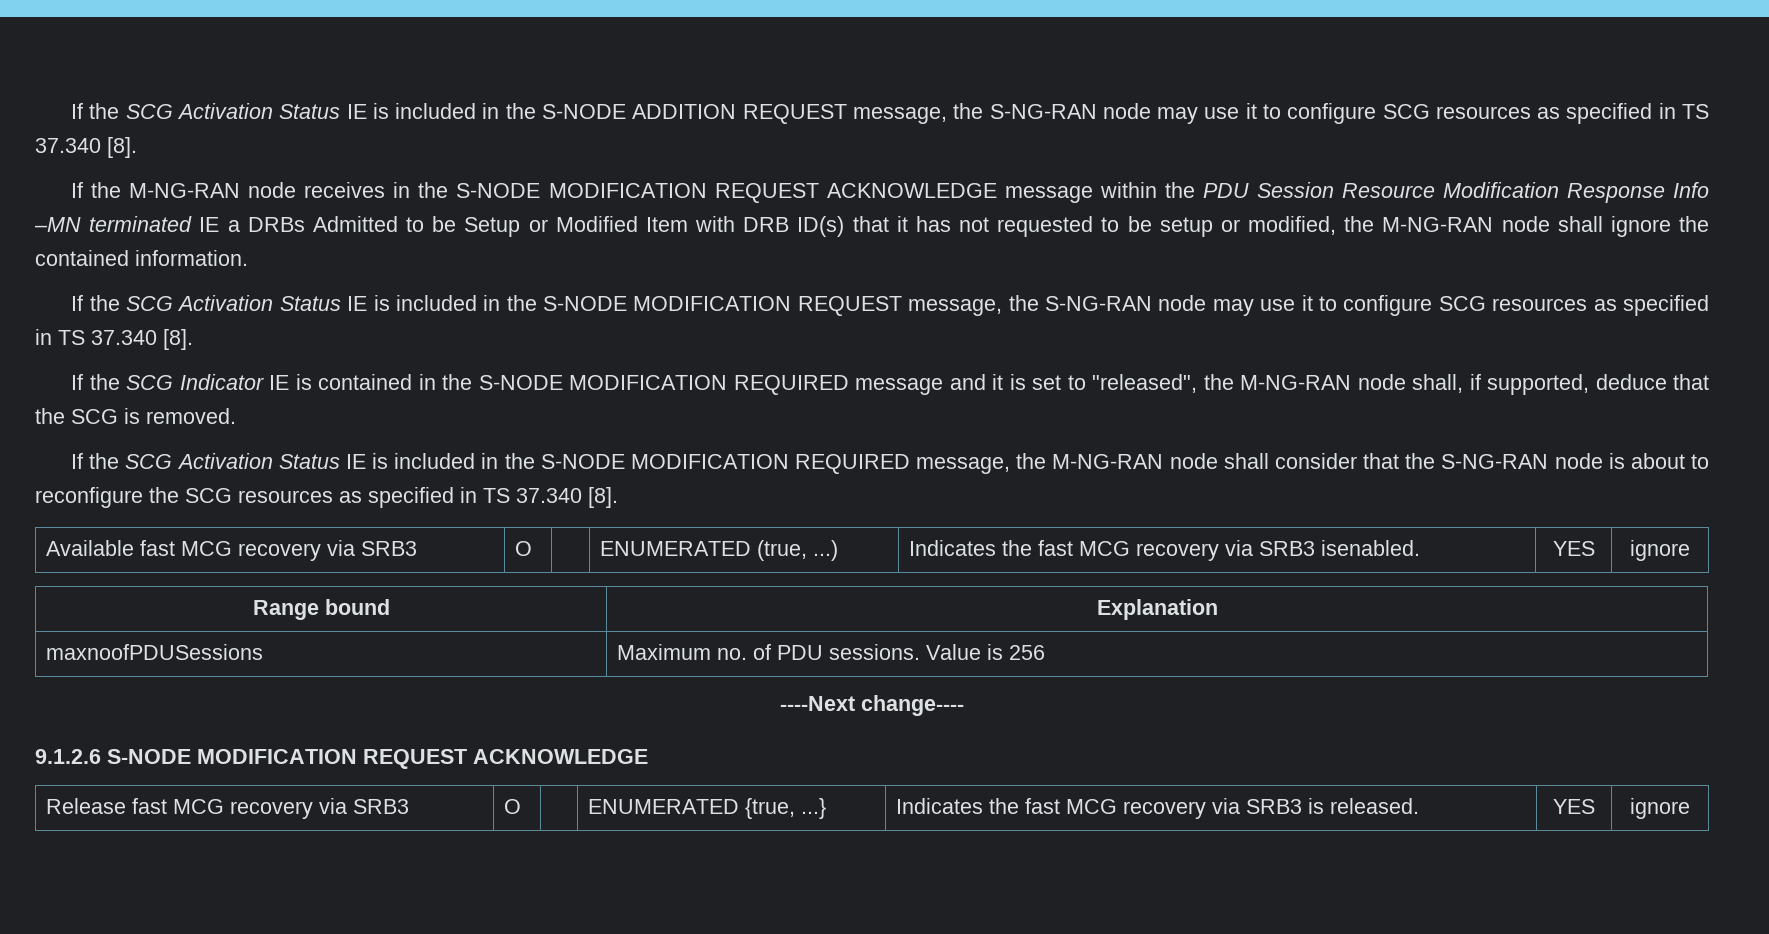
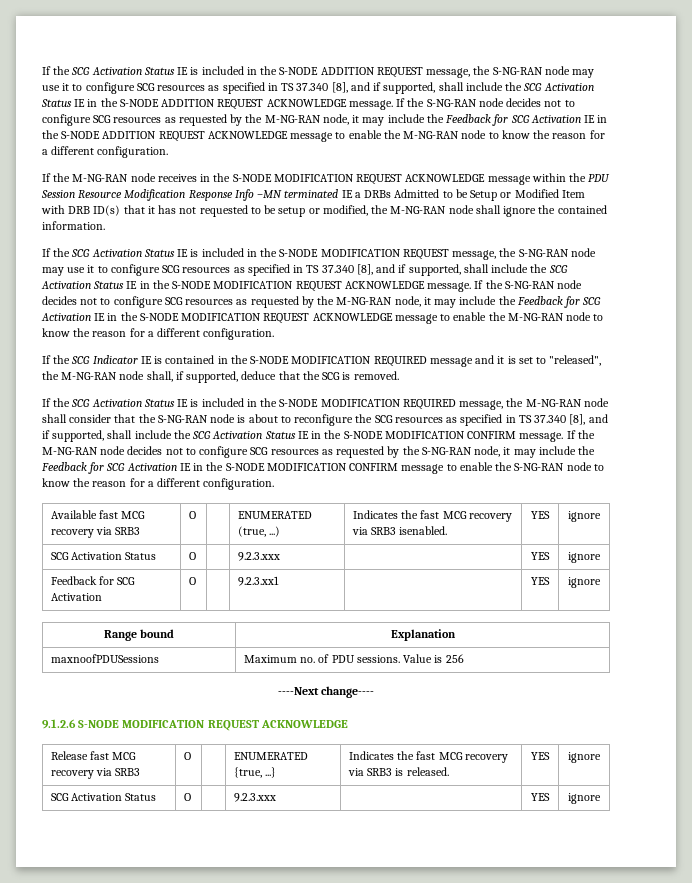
[107,137,137,158] [8]. -> [331,82,594,94] [41,98,575,110] [42,114,608,126] [42,130,605,142] [42,146,169,158] [8], and if supported, shall include the SCG Activation Status IE in the S-NODE ADDITION REQUEST ACKNOWLEDGE message. If the S-NG-RAN node decides not to configure SCG resources as requested by the M-NG-RAN node, it may include the Feedback for SCG Activation IE in the S-NODE ADDITION REQUEST ACKNOWLEDGE message to enable the M-NG-RAN node to know the reason for a different configuration.
[163,329,193,350] [8]. -> [356,264,568,276] [41,280,583,292] [42,296,602,308] [41,312,604,324] [42,328,275,340] [8], and if supported, shall include the SCG Activation Status IE in the S-NODE MODIFICATION REQUEST ACKNOWLEDGE message. If the S-NG-RAN node decides not to configure SCG resources as requested by the M-NG-RAN node, it may include the Feedback for SCG Activation IE in the S-NODE MODIFICATION REQUEST ACKNOWLEDGE message to enable the M-NG-RAN node to know the reason for a different configuration.
[588,487,618,508] [8]. -> [569,414,608,425] [42,430,595,442] [42,446,596,458] [41,462,604,474] [42,478,275,490] [8], and if supported, shall include the SCG Activation Status IE in the S-NODE MODIFICATION CONFIRM message. If the M-NG-RAN node decides not to configure SCG resources as requested by the S-NG-RAN node, it may include the Feedback for SCG Activation IE in the S-NODE MODIFICATION CONFIRM message to enable the S-NG-RAN node to know the reason for a different configuration.
(1690, 550) none -> [50,552,157,560] [188,552,196,560] [237,552,280,561] [531,552,550,560] [568,552,601,563] [50,576,136,585] [50,593,102,601] [188,577,196,585] [237,576,279,586] [531,577,550,585] [568,577,601,588] // SCG Activation Status | O | | 9.2.3.xxx | | YES | ignore // Feedback for SCG Activation | O | | 9.2.3.xx1 | | YES | ignore
(1690, 808) none -> [50,793,157,801] [183,793,191,801] [233,793,276,802] [531,793,550,801] [568,793,601,804] // SCG Activation Status | O | | 9.2.3.xxx | | YES | ignore

